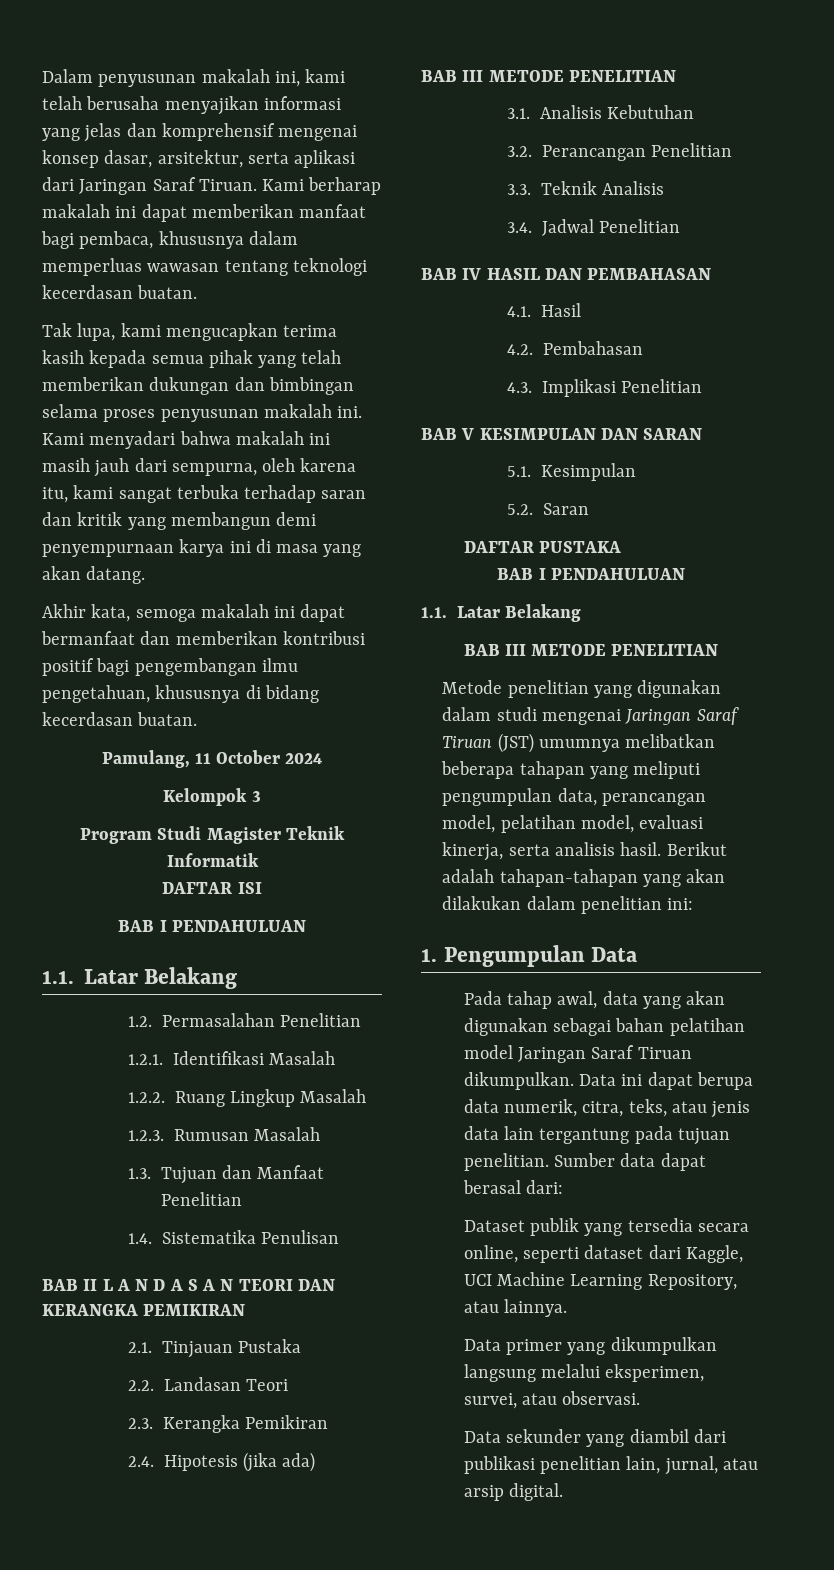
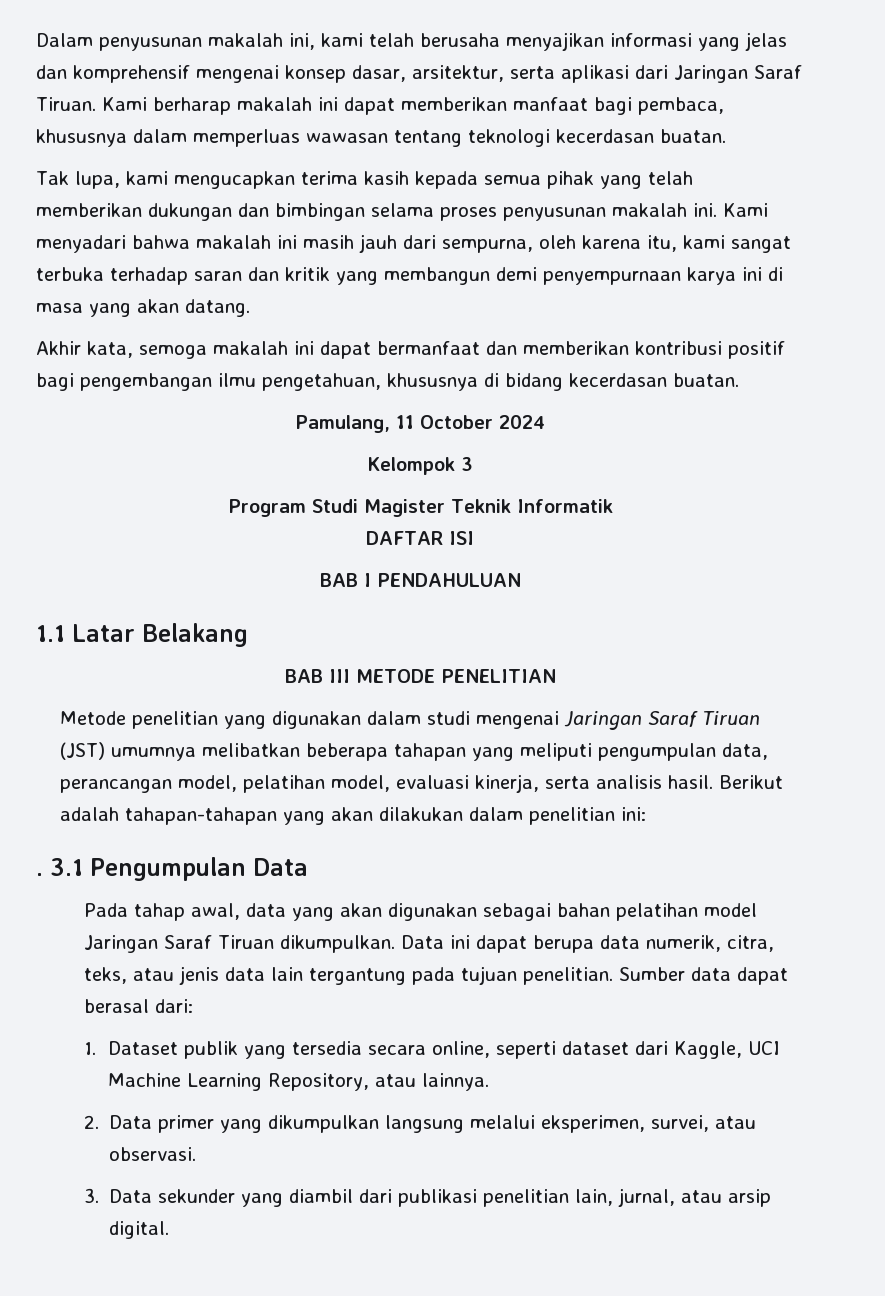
[42,967,238,989] [127,1013,361,1027] [127,1051,335,1065] [127,1089,367,1107] [127,1127,320,1141] [127,1165,325,1184] [160,1192,242,1206] [127,1230,339,1244] [42,1279,335,1291] [42,1304,246,1316] [127,1339,301,1358] [127,1377,288,1391] [127,1415,328,1433] [127,1452,316,1472] [421,70,676,82] [506,105,694,119] [506,143,732,161] [506,181,664,195] [506,219,680,236] [421,268,712,280] [506,303,581,317] [506,341,643,355] [506,379,702,397] [421,428,703,440] [506,463,636,481] [506,503,589,515] [463,541,622,553] [497,568,685,580] [421,607,447,618] 1.1. Latar Belakang // 1.2. Permasalahan Penelitian // 1.2.1. Identifikasi Masalah // 1.2.2. Ruang Lingkup Masalah // 1.2.3. Rumusan Masalah // 1.3. Tujuan dan Manfaat Penelitian // 1.4. Sistematika Penulisan // BAB II L A N D A S A N TEORI DAN KERANGKA PEMIKIRAN // 2.1. Tinjauan Pustaka // 2.2. Landasan Teori // 2.3. Kerangka Pemikiran // 2.4. Hipotesis (jika ada) // BAB III METODE PENELITIAN // 3.1. Analisis Kebutuhan // 3.2. Perancangan Penelitian // 3.3. Teknik Analisis // 3.4. Jadwal Penelitian // BAB IV HASIL DAN PEMBAHASAN // 4.1. Hasil // 4.2. Pembahasan // 4.3. Implikasi Penelitian // BAB V KESIMPULAN DAN SARAN // 5.1. Kesimpulan // 5.2. Saran // DAFTAR PUSTAKA // BAB I PENDAHULUAN // 1.1. -> [36,625,65,642] 1.1
[421,949,437,962] 1. -> [36,858,83,876] . 3.1
(564, 1187) none -> [83,1042,96,1055] 1.
(568, 1308) none -> [83,1115,99,1129] 2.
(641, 1398) none -> [83,1188,99,1203] 3.

